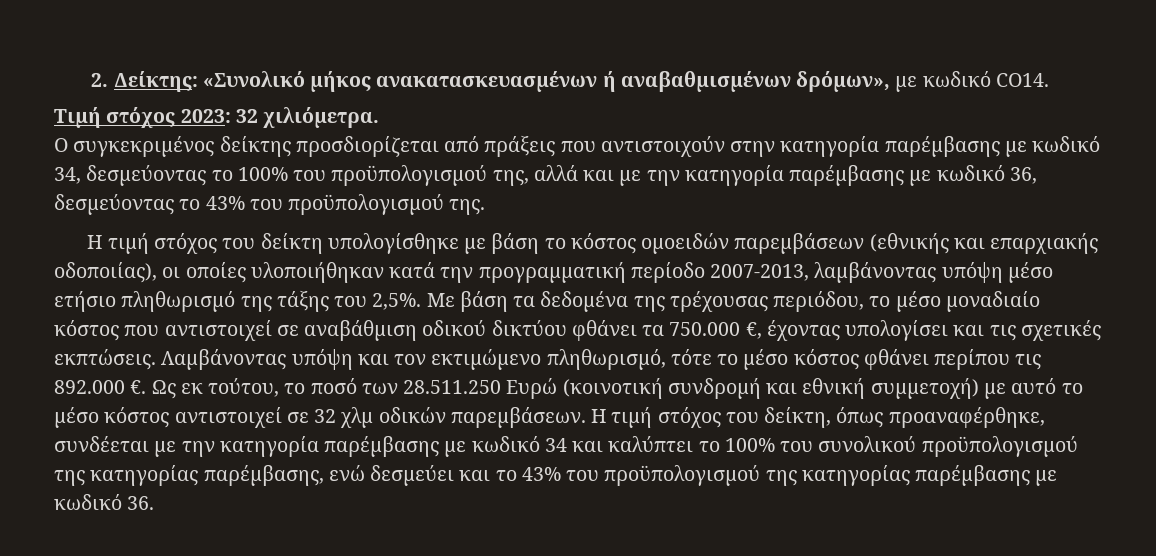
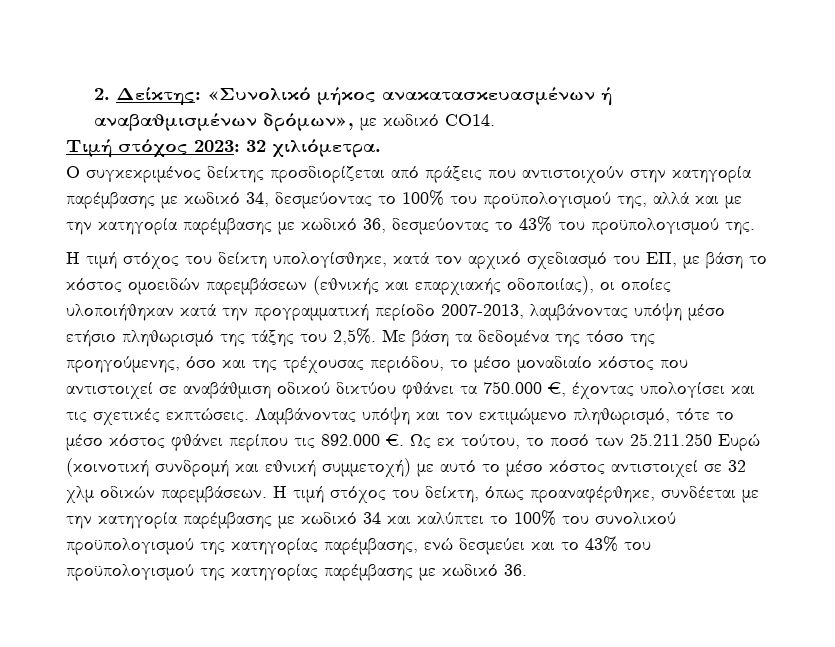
[327,233,459,254] υπολογίσθηκε -> [273,252,677,269] υπολογίσθηκε, κατά τον αρχικό σχεδιασμό του ΕΠ,
(665, 304) none -> [586,330,655,347] [66,356,277,373] τόσο της προηγούμενης, όσο και της
[403,380,502,394] 28.511.250 -> [630,433,712,446] 25.211.250

